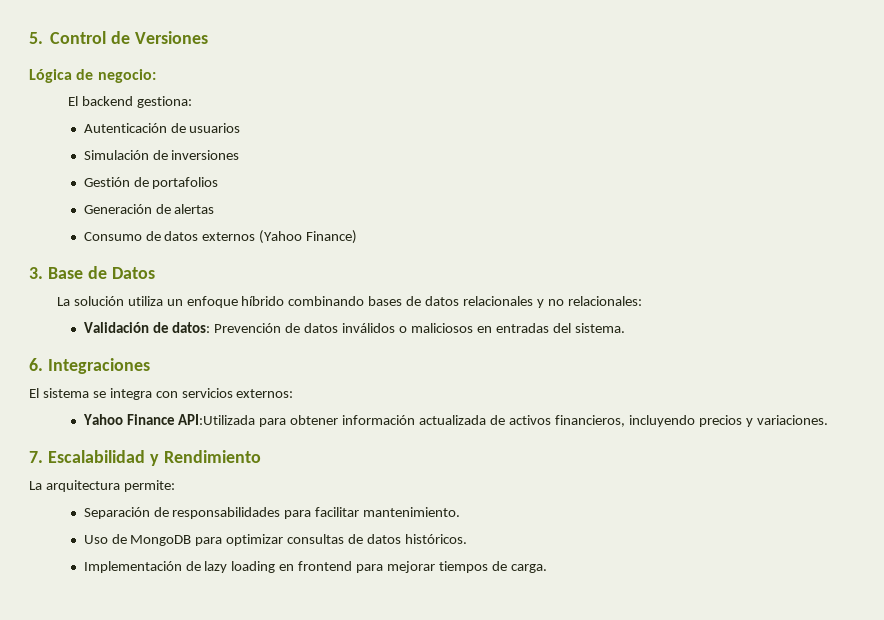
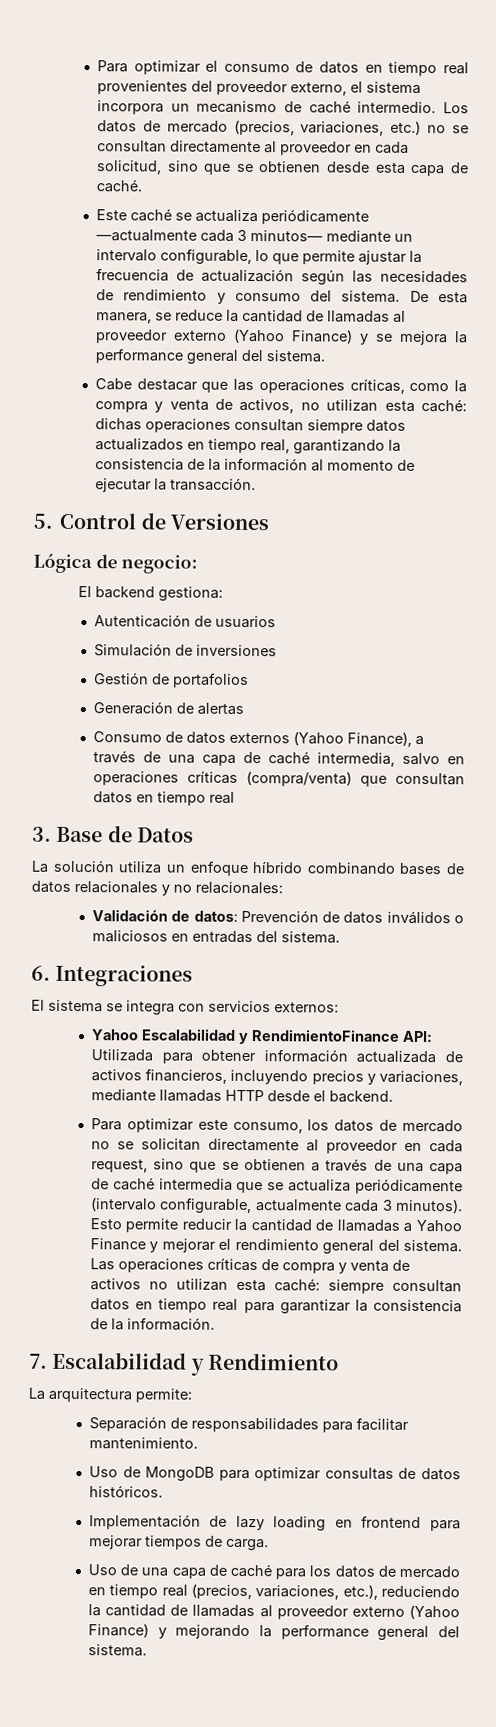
(29, 38) none -> [96,60,469,77] [96,80,421,96] [96,100,470,115] [96,119,470,136] [96,140,409,156] [95,160,469,177] [95,179,142,193] [95,208,369,225] [95,229,413,243] [95,248,422,266] [95,268,468,286] [95,289,468,304] [95,309,406,324] [94,328,468,346] [94,348,325,365] [94,378,467,394] [94,398,467,414] [94,418,406,434] [94,438,401,455] [94,457,415,472] [94,477,256,493] Para optimizar el consumo de datos en tiempo real provenientes del proveedor externo, el sistema incorpora un mecanismo de caché intermedio. Los datos de mercado (precios, variaciones, etc.) no se consultan directamente al proveedor en cada solicitud, sino que se obtienen desde esta capa de caché. // Este caché se actualiza periódicamente —actualmente cada 3 minutos— mediante un intervalo configurable, lo que permite ajustar la frecuencia de actualización según las necesidades de rendimiento y consumo del sistema. De esta manera, se reduce la cantidad de llamadas al proveedor externo (Yahoo Finance) y se mejora la performance general del sistema. // Cabe destacar que las operaciones críticas, como la compra y venta de activos, no utilizan esta caché: dichas operaciones consultan siempre datos actualizados en tiempo real, garantizando la consistencia de la información al momento de ejecutar la transacción. //
[306,230,358,244] Finance) -> [346,731,424,747] [92,750,465,767] [92,770,465,787] [92,791,235,806] Finance), a través de una capa de caché intermedia, salvo en operaciones críticas (compra/venta) que consultan datos en tiempo real
[126,414,256,425] Finance API:Utilizada -> [140,1028,433,1045] [90,1049,153,1062] Escalabilidad y RendimientoFinance API: Utilizada
[756,415,828,425] variaciones. -> [378,1070,463,1086] [90,1089,393,1103] [90,1118,464,1134] [90,1138,463,1154] [90,1158,464,1175] [90,1177,463,1195] [89,1197,464,1215] [89,1218,462,1233] [89,1238,462,1255] [89,1257,410,1274] [89,1278,462,1294] [89,1298,462,1315] [89,1317,215,1331] variaciones, mediante llamadas HTTP desde el backend. // Para optimizar este consumo, los datos de mercado no se solicitan directamente al proveedor en cada request, sino que se obtienen a través de una capa de caché intermedia que se actualiza periódicamente (intervalo configurable, actualmente cada 3 minutos). Esto permite reducir la cantidad de llamadas a Yahoo Finance y mejorar el rendimiento general del sistema. Las operaciones críticas de compra y venta de activos no utilizan esta caché: siempre consultan datos en tiempo real para garantizar la consistencia de la información.
(547, 568) none -> [87,1563,460,1580] [87,1583,460,1600] [87,1604,461,1620] [87,1623,461,1642] [87,1644,147,1657] // Uso de una capa de caché para los datos de mercado en tiempo real (precios, variaciones, etc.), reduciendo la cantidad de llamadas al proveedor externo (Yahoo Finance) y mejorando la performance general del sistema.

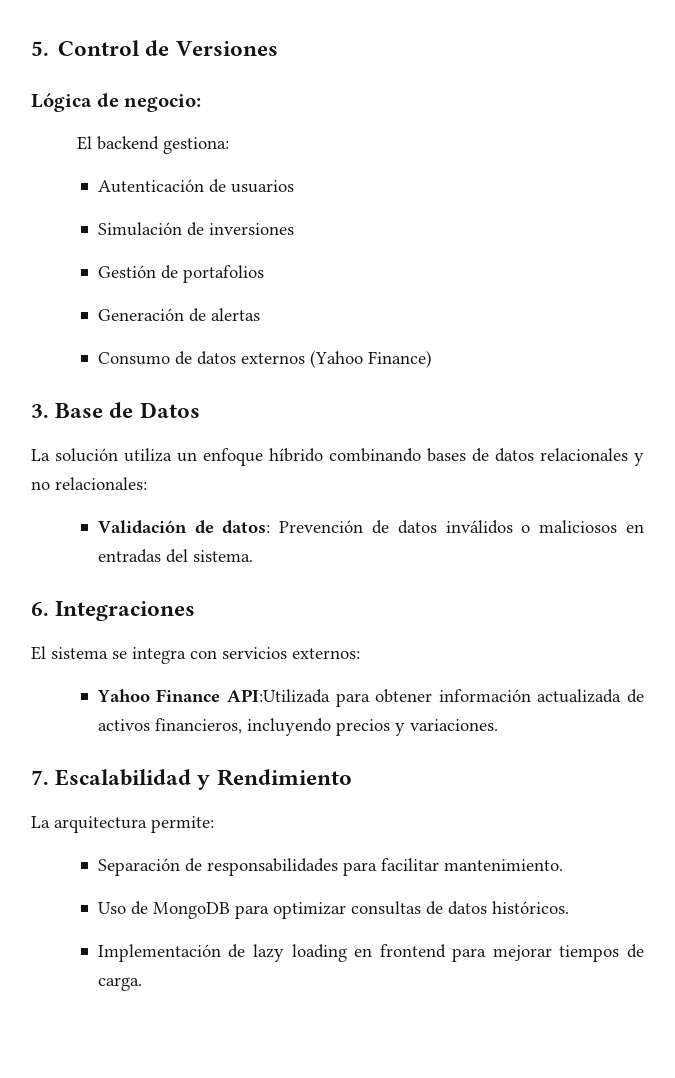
[96,60,469,77] [96,80,421,96] [96,100,470,115] [96,119,470,136] [96,140,409,156] [95,160,469,177] [95,179,142,193] [95,208,369,225] [95,229,413,243] [95,248,422,266] [95,268,468,286] [95,289,468,304] [95,309,406,324] [94,328,468,346] [94,348,325,365] [94,378,467,394] [94,398,467,414] [94,418,406,434] [94,438,401,455] [94,457,415,472] [94,477,256,493] Para optimizar el consumo de datos en tiempo real provenientes del proveedor externo, el sistema incorpora un mecanismo de caché intermedio. Los datos de mercado (precios, variaciones, etc.) no se consultan directamente al proveedor en cada solicitud, sino que se obtienen desde esta capa de caché. // Este caché se actualiza periódicamente —actualmente cada 3 minutos— mediante un intervalo configurable, lo que permite ajustar la frecuencia de actualización según las necesidades de rendimiento y consumo del sistema. De esta manera, se reduce la cantidad de llamadas al proveedor externo (Yahoo Finance) y se mejora la performance general del sistema. // Cabe destacar que las operaciones críticas, como la compra y venta de activos, no utilizan esta caché: dichas operaciones consultan siempre datos actualizados en tiempo real, garantizando la consistencia de la información al momento de ejecutar la transacción. // -> (31, 48) none
[346,731,424,747] [92,750,465,767] [92,770,465,787] [92,791,235,806] Finance), a través de una capa de caché intermedia, salvo en operaciones críticas (compra/venta) que consultan datos en tiempo real -> [367,350,432,368] Finance)
[140,1028,433,1045] [90,1049,153,1062] Escalabilidad y RendimientoFinance API: Utilizada -> [156,689,330,703] Finance API:Utilizada
[378,1070,463,1086] [90,1089,393,1103] [90,1118,464,1134] [90,1138,463,1154] [90,1158,464,1175] [90,1177,463,1195] [89,1197,464,1215] [89,1218,462,1233] [89,1238,462,1255] [89,1257,410,1274] [89,1278,462,1294] [89,1298,462,1315] [89,1317,215,1331] variaciones, mediante llamadas HTTP desde el backend. // Para optimizar este consumo, los datos de mercado no se solicitan directamente al proveedor en cada request, sino que se obtienen a través de una capa de caché intermedia que se actualiza periódicamente (intervalo configurable, actualmente cada 3 minutos). Esto permite reducir la cantidad de llamadas a Yahoo Finance y mejorar el rendimiento general del sistema. Las operaciones críticas de compra y venta de activos no utilizan esta caché: siempre consultan datos en tiempo real para garantizar la consistencia de la información. -> [409,719,498,731] variaciones.
[87,1563,460,1580] [87,1583,460,1600] [87,1604,461,1620] [87,1623,461,1642] [87,1644,147,1657] // Uso de una capa de caché para los datos de mercado en tiempo real (precios, variaciones, etc.), reduciendo la cantidad de llamadas al proveedor externo (Yahoo Finance) y mejorando la performance general del sistema. -> (142, 984) none

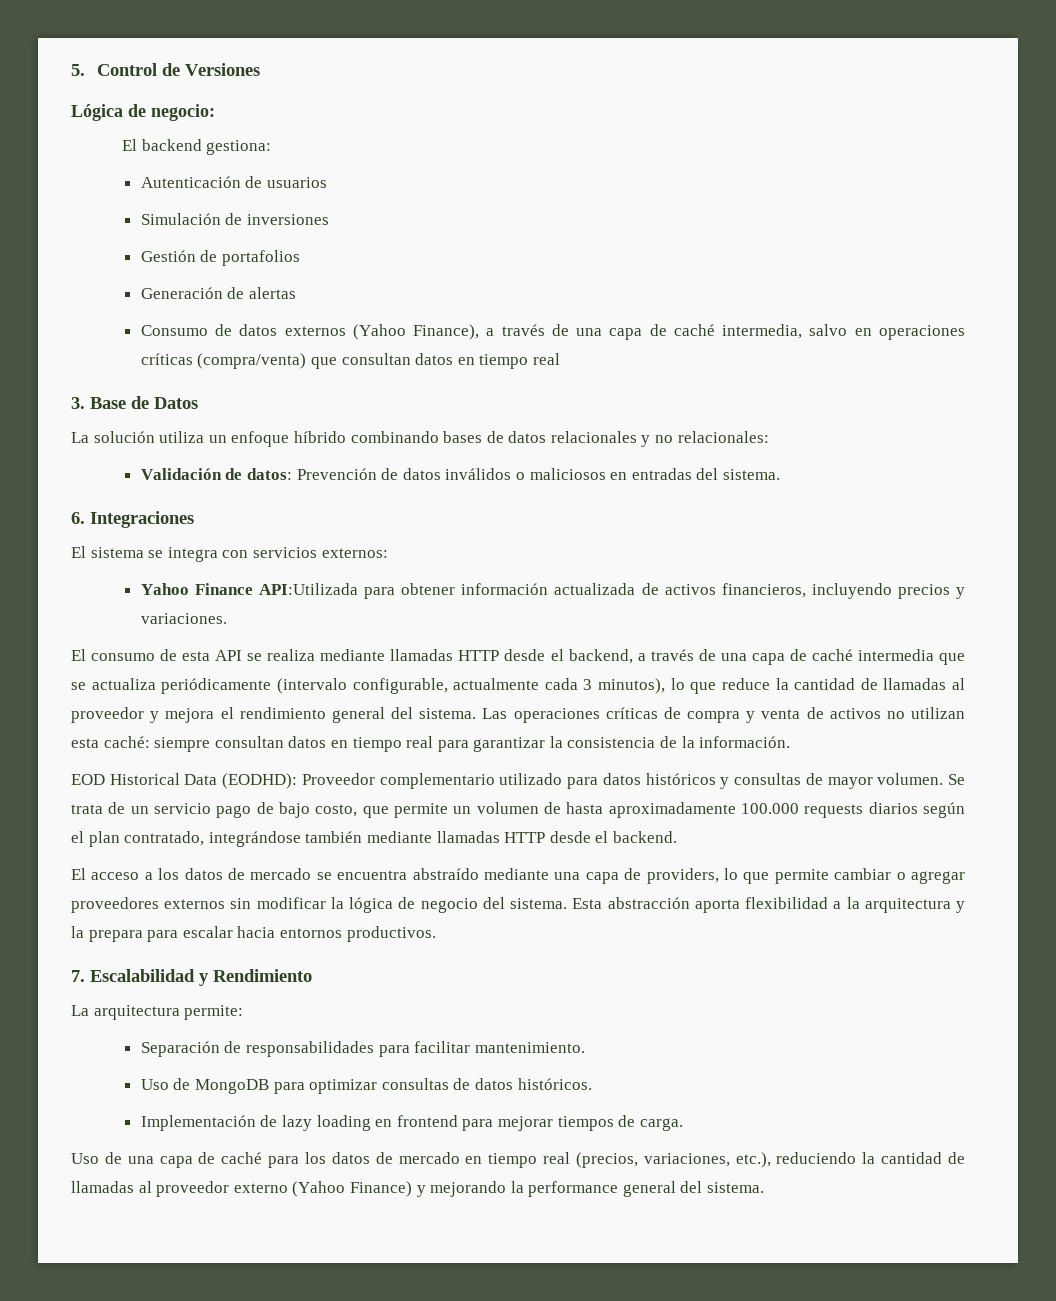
[367,350,432,368] Finance) -> [413,324,965,340] [140,353,560,369] Finance), a través de una capa de caché intermedia, salvo en operaciones críticas (compra/venta) que consultan datos en tiempo real
(498, 725) none -> [71,649,965,665] [71,678,965,694] [71,707,965,723] [71,736,791,752] [71,773,966,789] [71,802,966,818] [71,831,677,847] [71,868,965,884] [71,897,966,913] [71,926,436,942] // El consumo de esta API se realiza mediante llamadas HTTP desde el backend, a través de una capa de caché intermedia que se actualiza periódicamente (intervalo configurable, actualmente cada 3 minutos), lo que reduce la cantidad de llamadas al proveedor y mejora el rendimiento general del sistema. Las operaciones críticas de compra y venta de activos no utilizan esta caché: siempre consultan datos en tiempo real para garantizar la consistencia de la información. // EOD Historical Data (EODHD): Proveedor complementario utilizado para datos históricos y consultas de mayor volumen. Se trata de un servicio pago de bajo costo, que permite un volumen de hasta aproximadamente 100.000 requests diarios según el plan contratado, integrándose también mediante llamadas HTTP desde el backend. // El acceso a los datos de mercado se encuentra abstraído mediante una capa de providers, lo que permite cambiar o agregar proveedores externos sin modificar la lógica de negocio del sistema. Esta abstracción aporta flexibilidad a la arquitectura y la prepara para escalar hacia entornos productivos.
(142, 984) none -> [71,1152,966,1168] [71,1181,765,1197] // Uso de una capa de caché para los datos de mercado en tiempo real (precios, variaciones, etc.), reduciendo la cantidad de llamadas al proveedor externo (Yahoo Finance) y mejorando la performance general del sistema.

